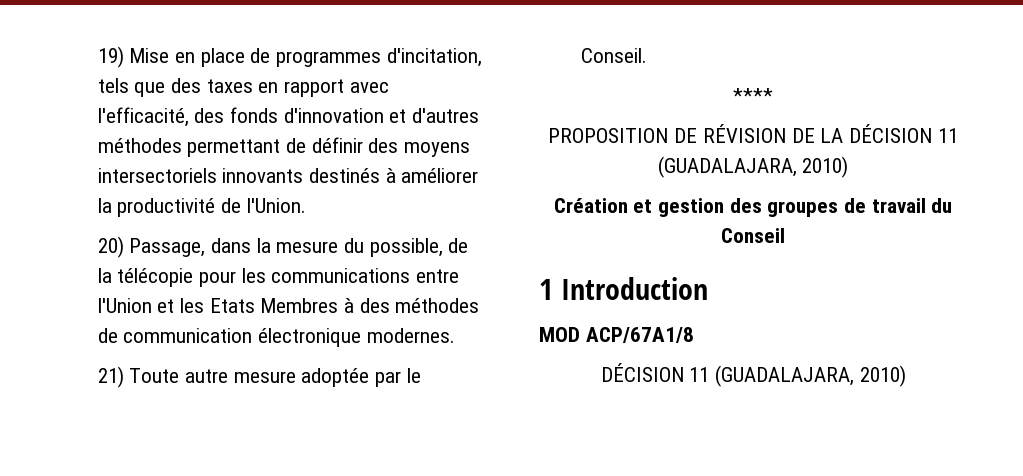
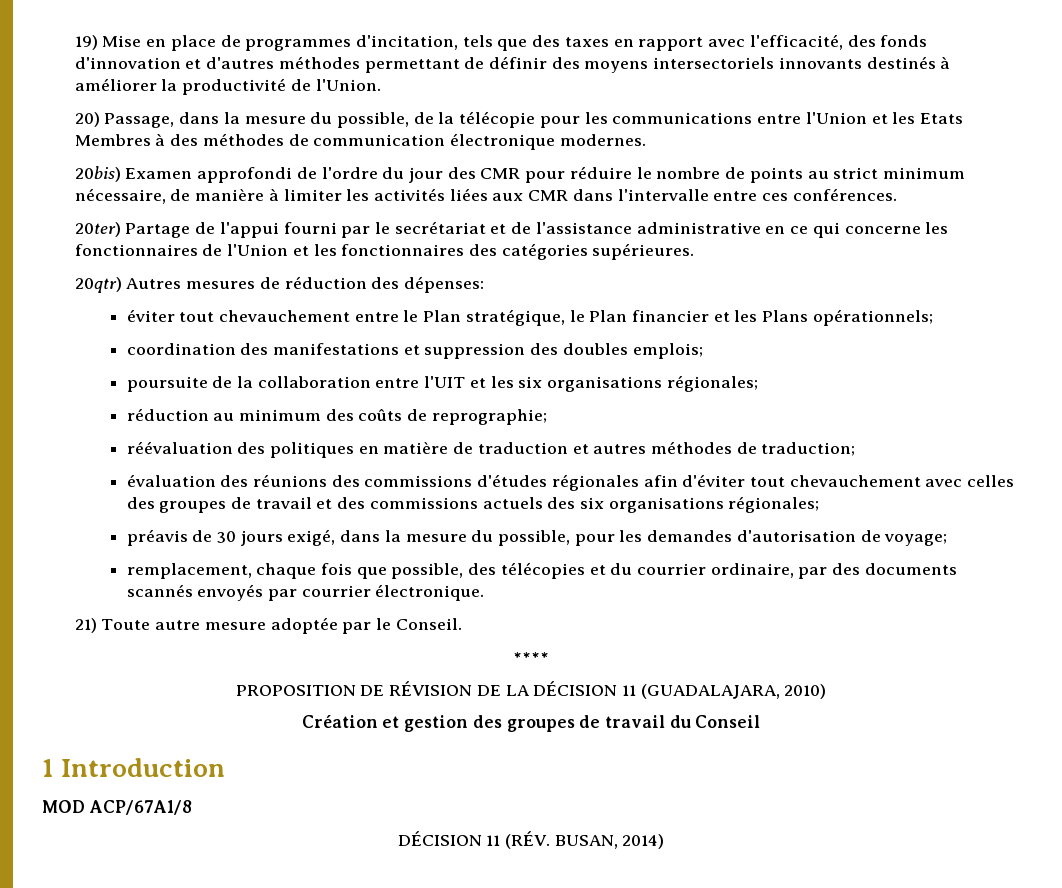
(455, 335) none -> [74,166,965,183] [74,188,897,204] [74,221,949,238] [74,243,695,260] [74,276,484,293] [126,309,933,326] [126,343,703,359] [126,375,758,392] [126,408,547,425] [126,441,856,458] [126,474,1015,491] [126,496,820,513] [126,529,948,546] [126,562,957,579] [126,584,485,601] // 20bis) Examen approfondi de l'ordre du jour des CMR pour réduire le nombre de points au strict minimum nécessaire, de manière à limiter les activités liées aux CMR dans l'intervalle entre ces conférences. // 20ter) Partage de l'appui fourni par le secrétariat et de l'assistance administrative en ce qui concerne les fonctionnaires de l'Union et les fonctionnaires des catégories supérieures. // 20qtr) Autres mesures de réduction des dépenses: // éviter tout chevauchement entre le Plan stratégique, le Plan financier et les Plans opérationnels; // coordination des manifestations et suppression des doubles emplois; // poursuite de la collaboration entre l'UIT et les six organisations régionales; // réduction au minimum des coûts de reprographie; // réévaluation des politiques en matière de traduction et autres méthodes de traduction; // évaluation des réunions des commissions d'études régionales afin d'éviter tout chevauchement avec celles des groupes de travail et des commissions actuels des six organisations régionales; // préavis de 30 jours exigé, dans la mesure du possible, pour les demandes d'autorisation de voyage; // remplacement, chaque fois que possible, des télécopies et du courrier ordinaire, par des documents scannés envoyés par courrier électronique.
[714,365,906,387] (GUADALAJARA, 2010) -> [505,831,665,849] (RÉV. BUSAN, 2014)

